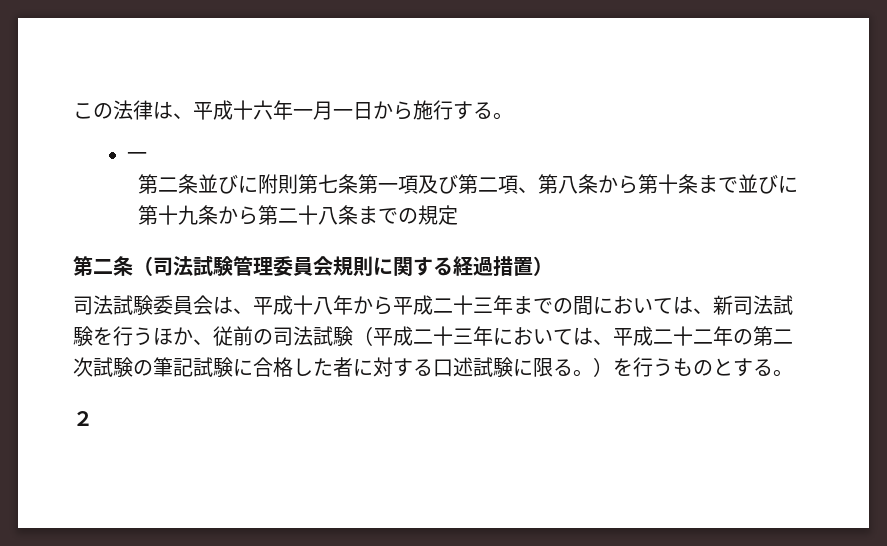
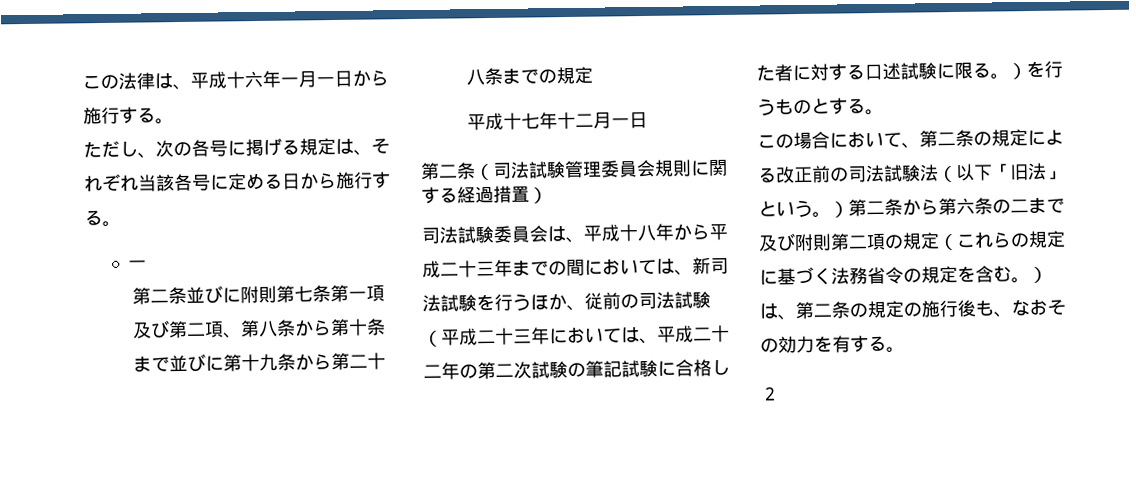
(513, 116) none -> [83,137,390,159] [84,171,391,193] [84,210,121,228] // ただし、次の各号に掲げる規定は、それぞれ当該各号に定める日から施行する。
(458, 215) none -> [466,111,648,131] // 平成十七年十二月一日
(793, 373) none -> [757,129,1064,150] [758,162,1065,184] [758,197,1065,218] [758,230,1066,252] [759,265,1048,286] [759,298,1066,321] [760,335,905,354] // この場合において、第二条の規定による改正前の司法試験法（以下「旧法」という。）第二条から第六条の二まで及び附則第二項の規定（これらの規定に基づく法務省令の規定を含む。）は、第二条の規定の施行後も、なおその効力を有する。

